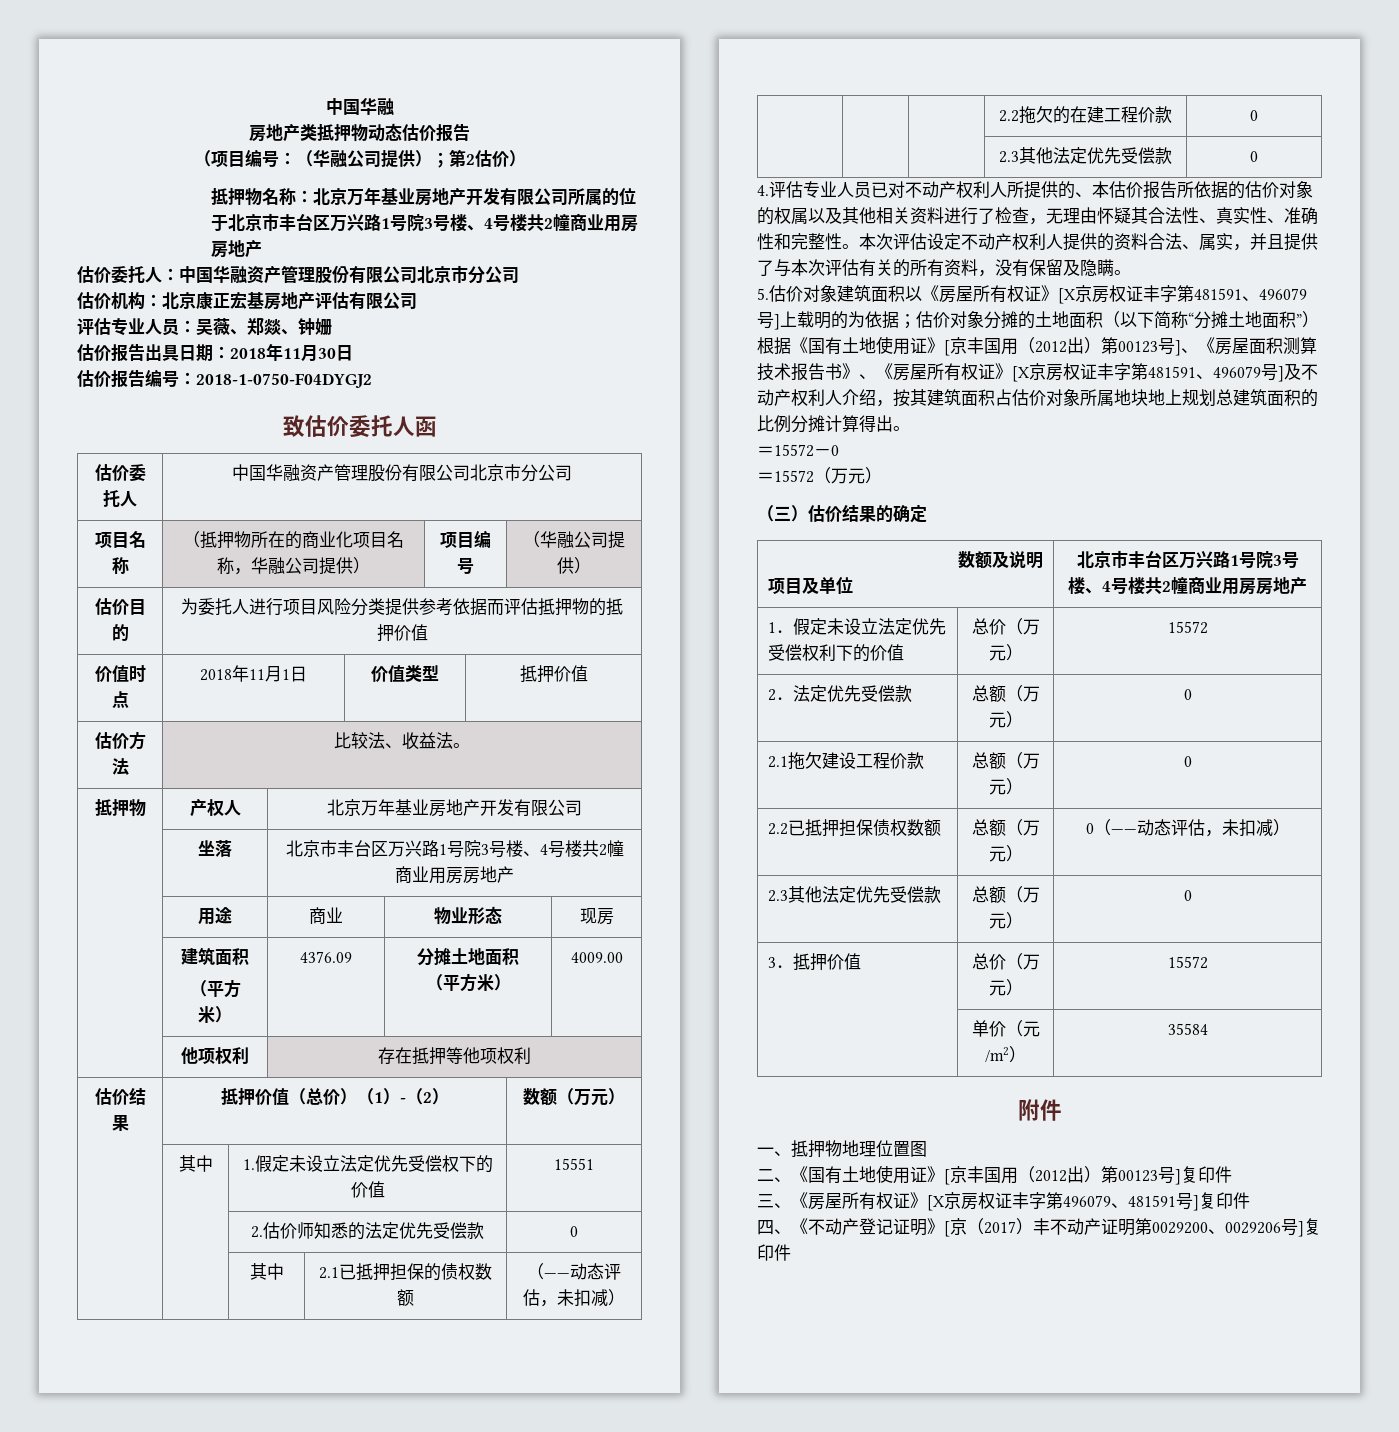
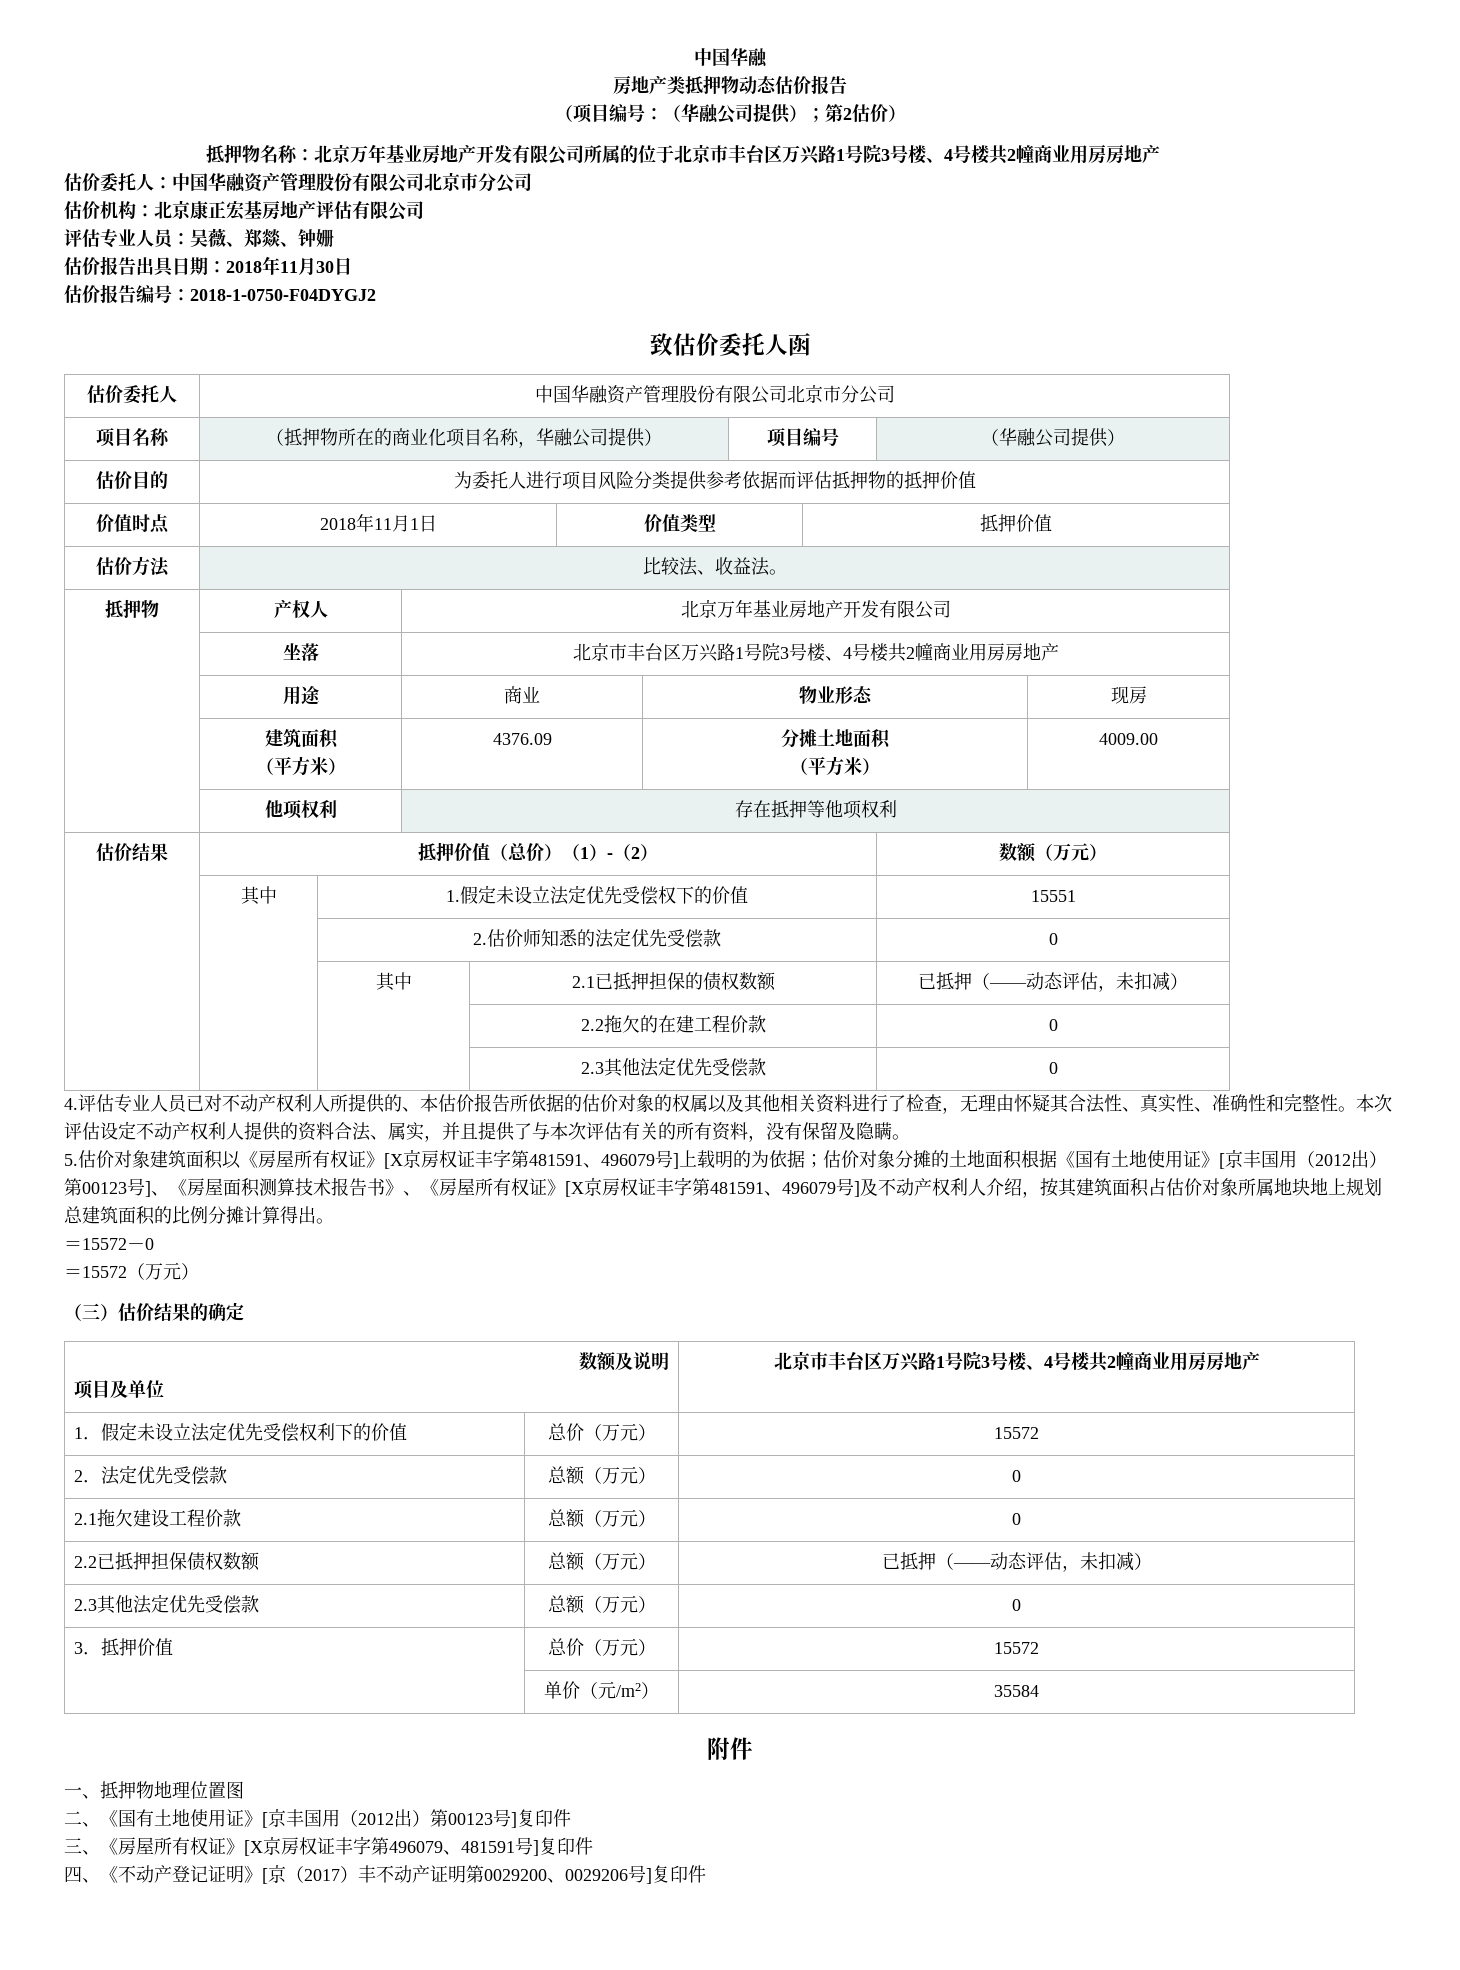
(414, 1297) none -> [918,972,972,990] 已抵押
[1103,311,1319,329] （以下简称“分摊土地面积”） -> (1022, 1159) none
[1085,823,1094,834] 0 -> [881,1552,936,1570] 已抵押

